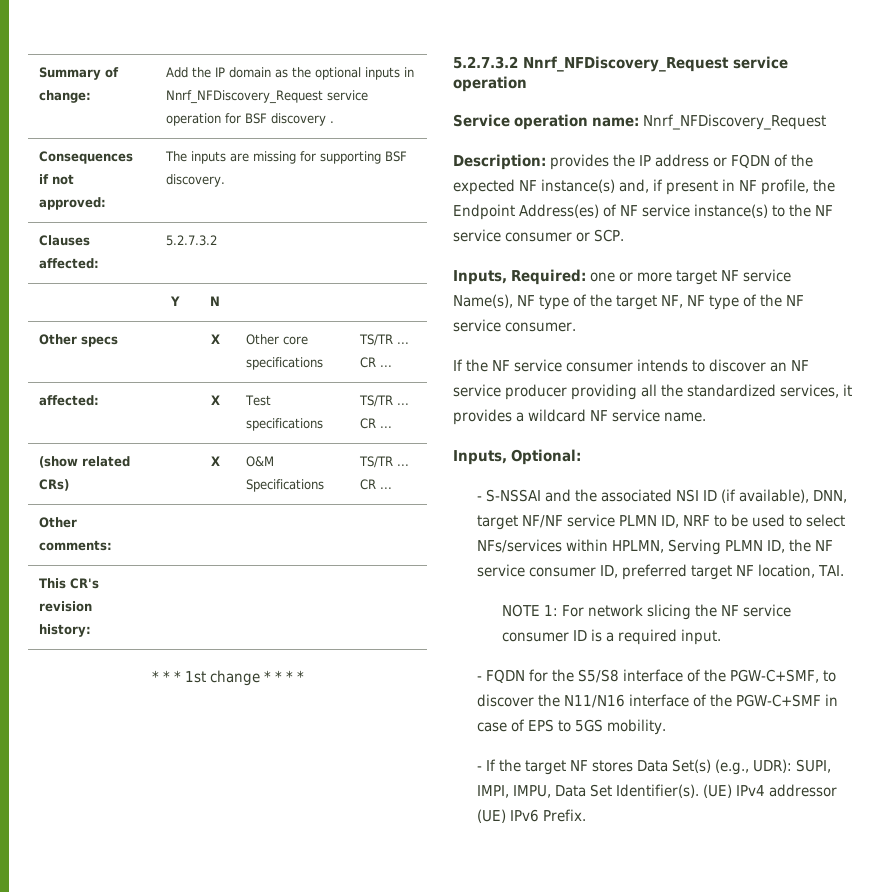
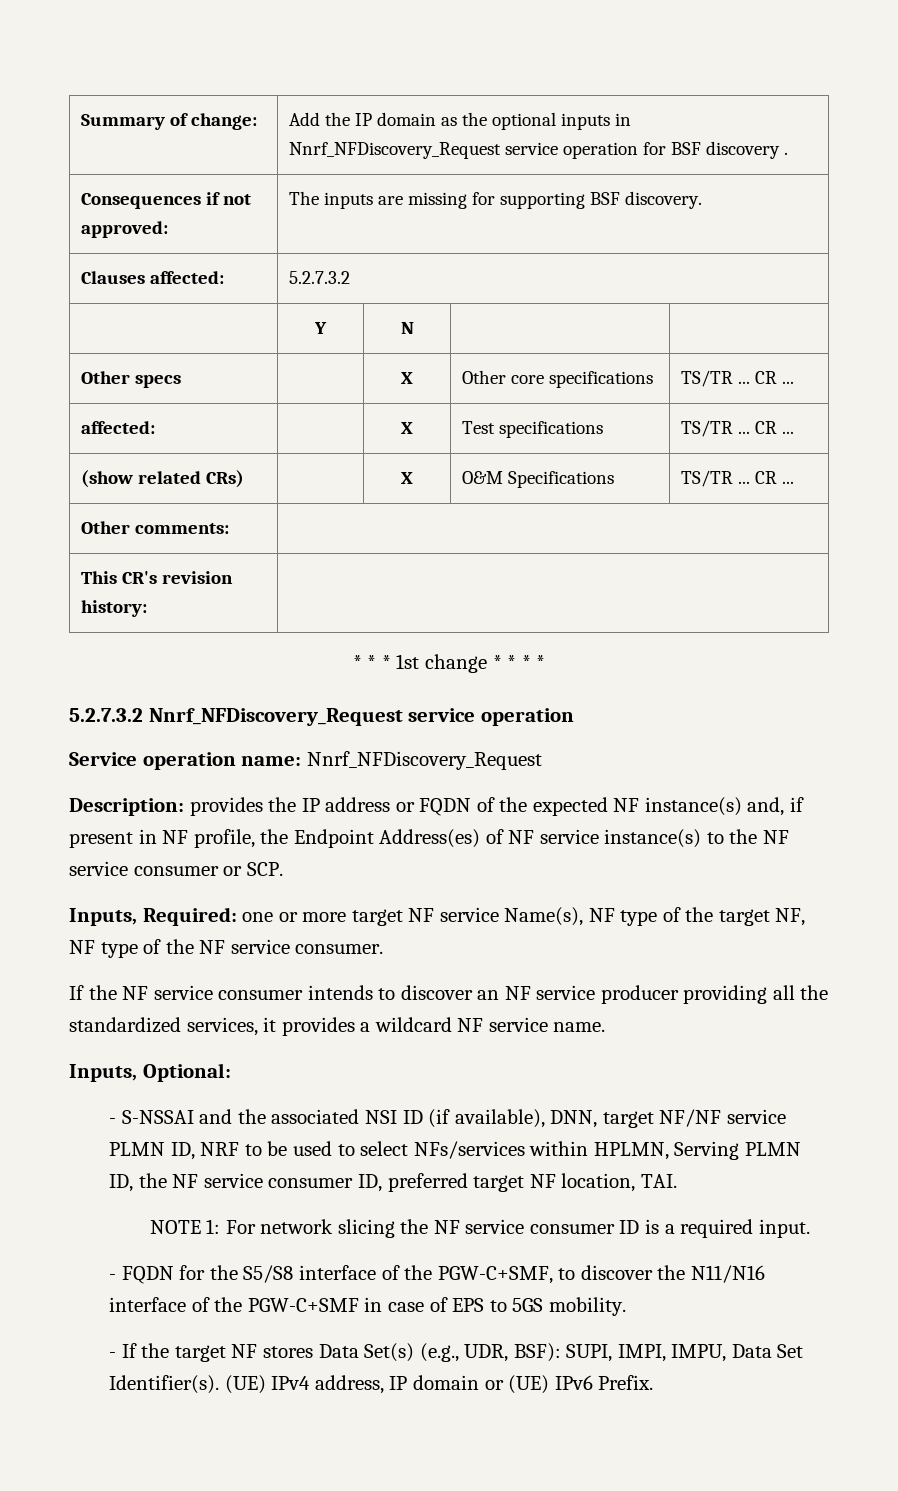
[753,759,793,773] UDR): -> [464,1343,561,1362] UDR, BSF):
[769,784,838,797] addressor -> [314,1375,504,1394] address, IP domain or

